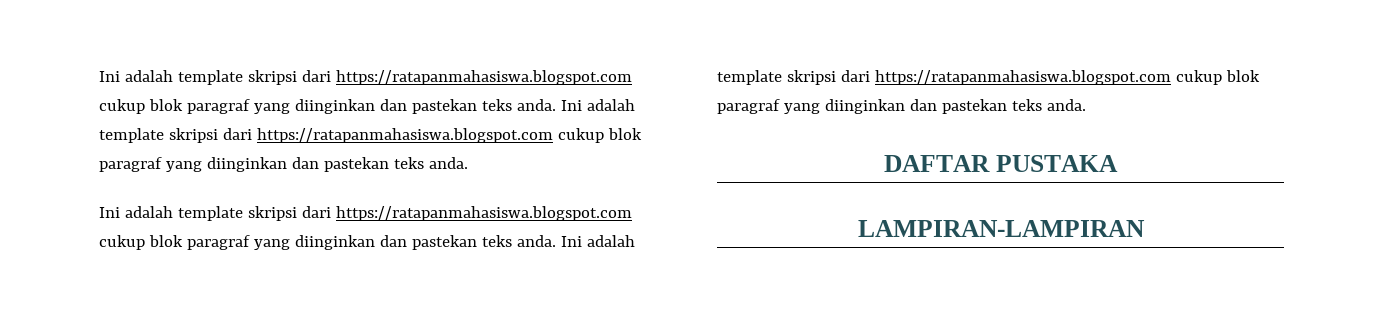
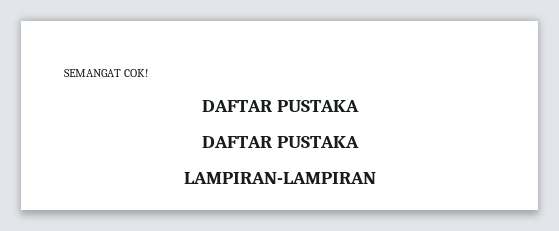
[99,70,632,85] [99,99,635,114] [99,128,642,143] [99,157,468,172] [99,206,632,221] [99,235,635,250] [717,70,1260,85] [717,99,1086,114] Ini adalah template skripsi dari https://ratapanmahasiswa.blogspot.com cukup blok paragraf yang diinginkan dan pastekan teks anda. Ini adalah template skripsi dari https://ratapanmahasiswa.blogspot.com cukup blok paragraf yang diinginkan dan pastekan teks anda. // Ini adalah template skripsi dari https://ratapanmahasiswa.blogspot.com cukup blok paragraf yang diinginkan dan pastekan teks anda. Ini adalah template skripsi dari https://ratapanmahasiswa.blogspot.com cukup blok paragraf yang diinginkan dan pastekan teks anda. -> [64,69,149,77] [201,100,359,112] SEMANGAT COK! // DAFTAR PUSTAKA

